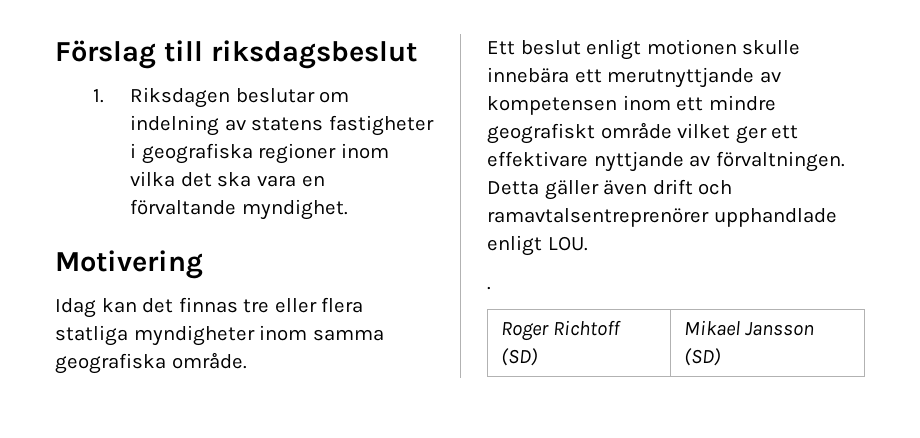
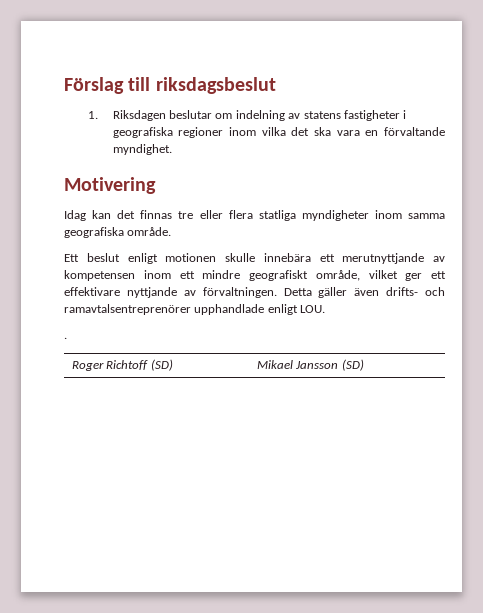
[600,122,672,139] område -> [315,270,360,281] område,
[652,179,693,195] drift -> [386,287,419,296] drifts-

